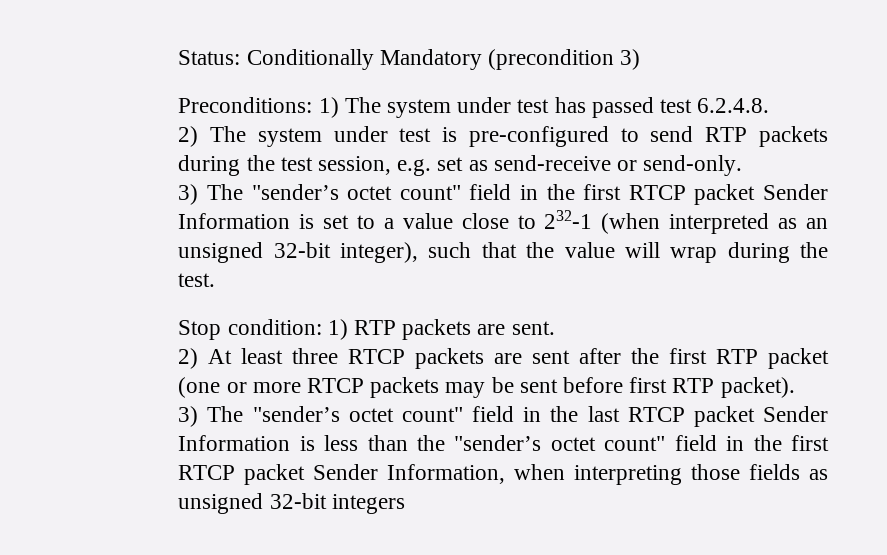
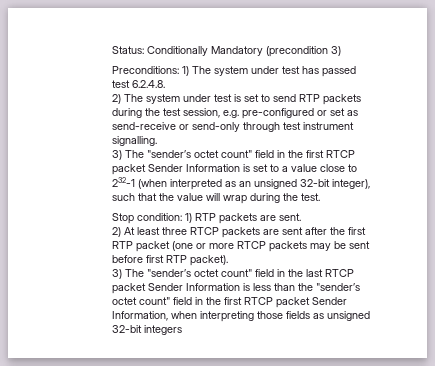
[468,126,609,147] pre-configured -> [244,94,260,102] set
(432, 167) none -> [242,108,328,119] pre-configured or
[643,155,743,176] send-only. -> [192,122,355,132] [112,136,158,146] send-only through test instrument signalling.

